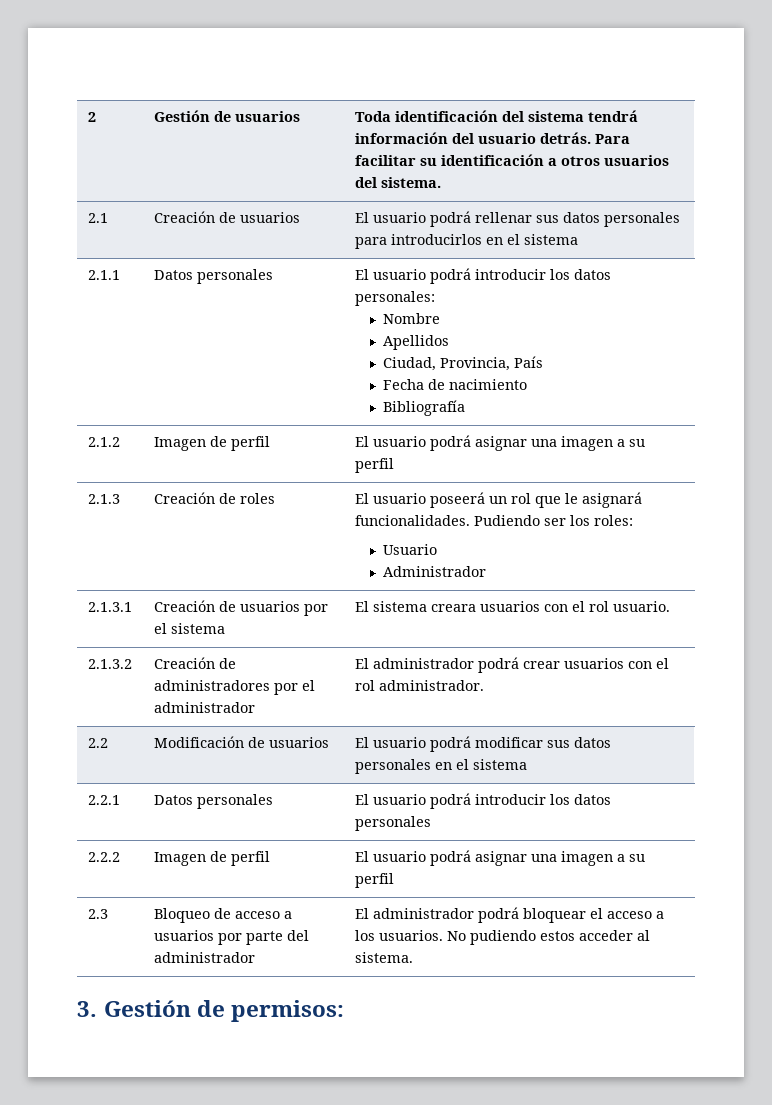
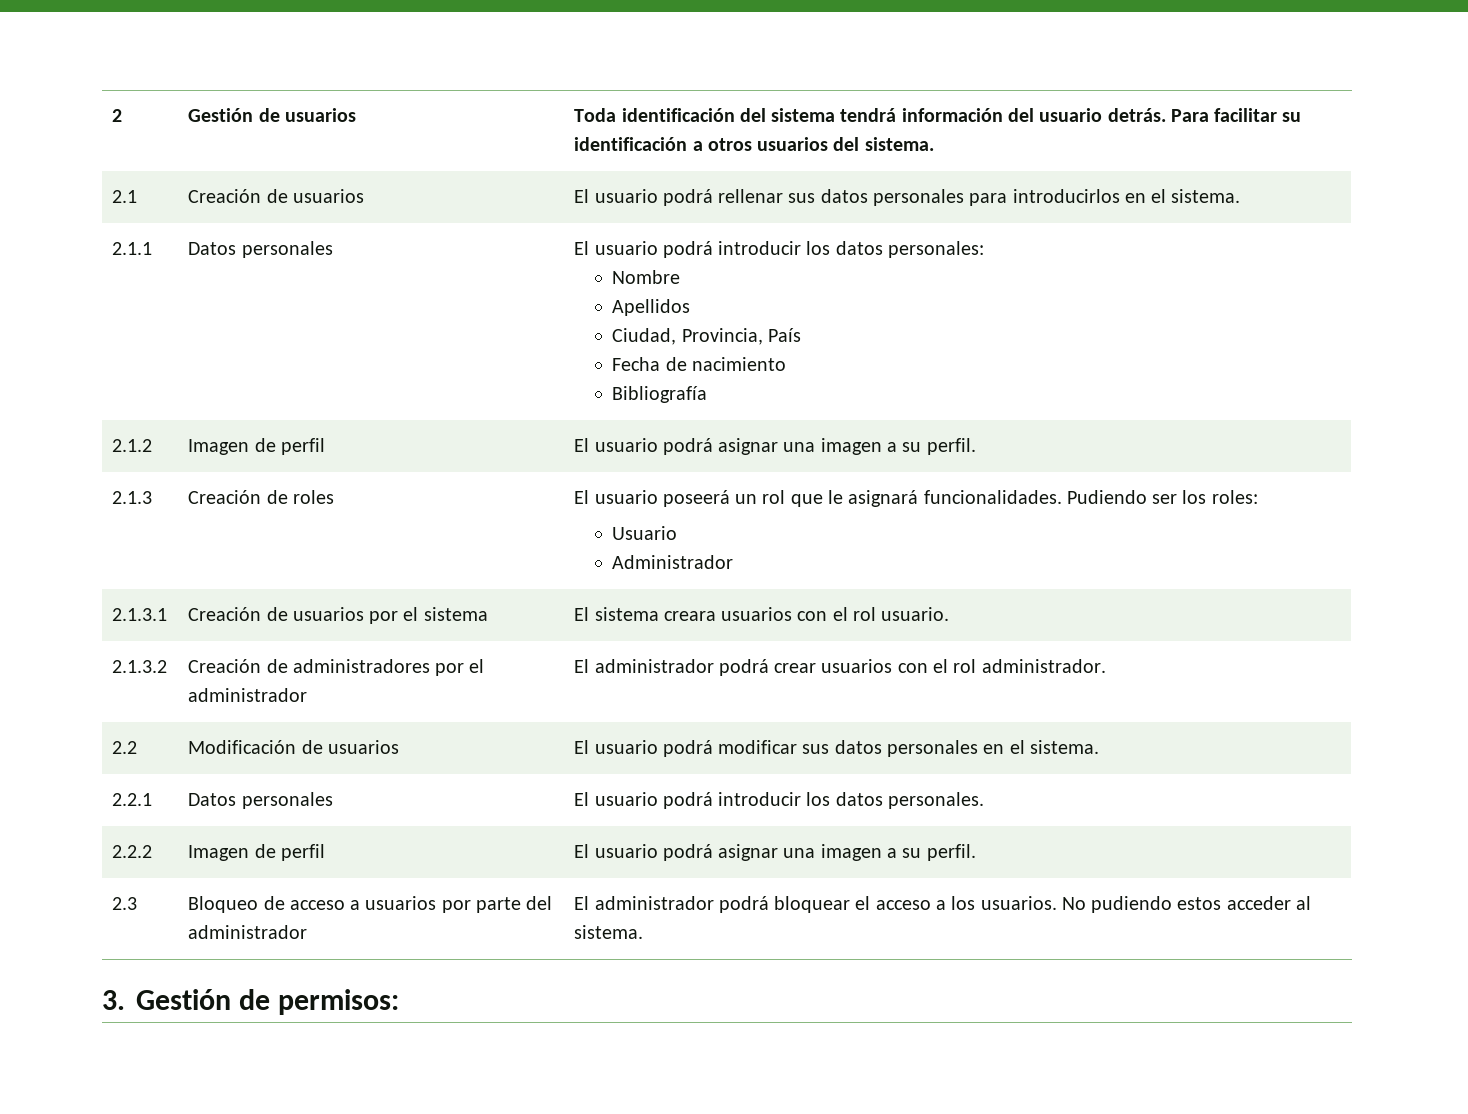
[523,234,578,245] sistema -> [1171,189,1241,203] sistema.
[354,458,394,473] perfil -> [926,438,976,455] perfil.
[472,759,527,770] sistema -> [1029,740,1099,754] sistema.
[354,816,431,831] personales -> [887,792,984,809] personales.
[354,873,394,888] perfil -> [926,844,976,861] perfil.

